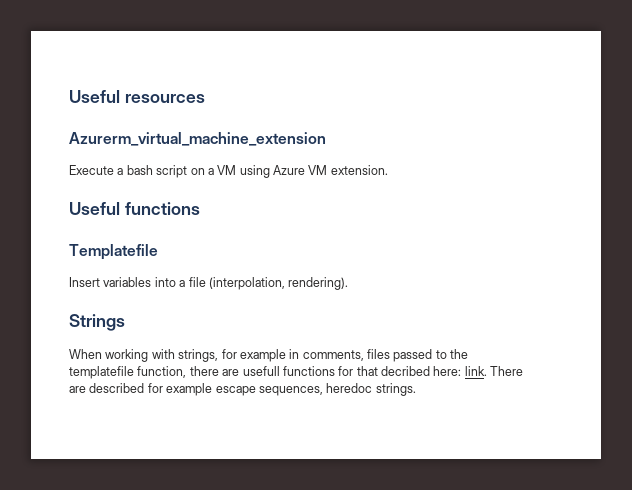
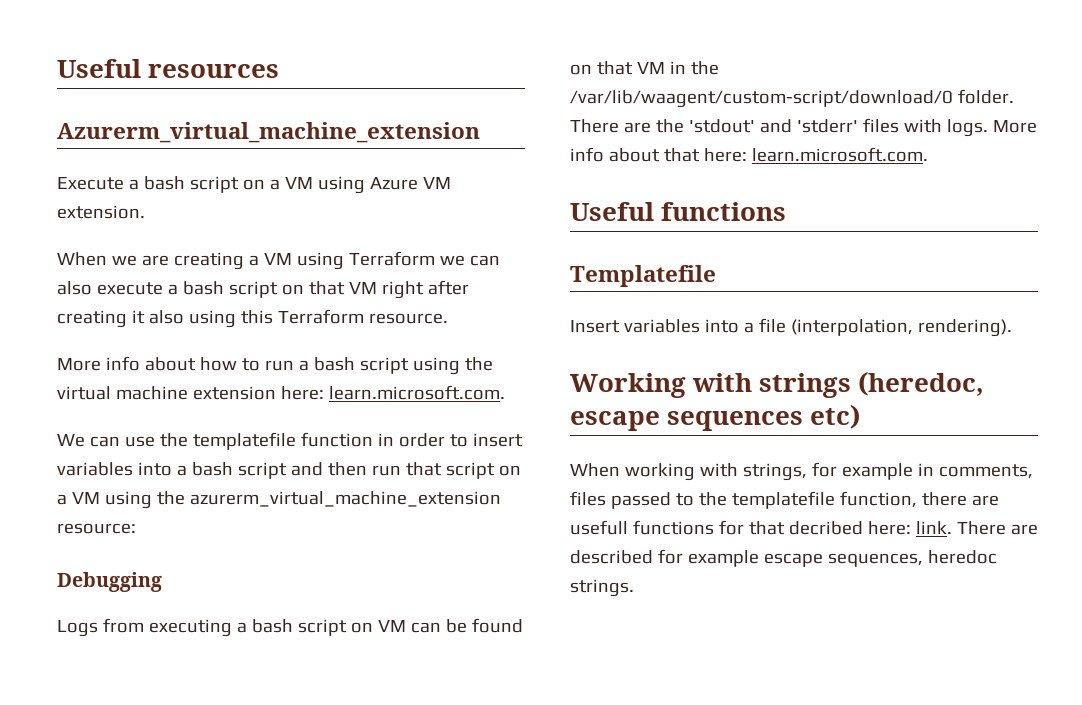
(388, 170) none -> [57,251,500,270] [57,280,469,299] [57,309,448,328] [57,356,493,375] [57,385,505,400] [57,432,523,450] [57,462,521,479] [57,491,501,509] [57,523,136,534] [57,572,162,592] [57,618,523,637] [570,61,719,75] [570,89,1014,108] [570,118,1037,137] [570,147,928,162] // When we are creating a VM using Terraform we can also execute a bash script on that VM right after creating it also using this Terraform resource. // More info about how to run a bash script using the virtual machine extension here: learn.microsoft.com. // We can use the templatefile function in order to insert variables into a bash script and then run that script on a VM using the azurerm_virtual_machine_extension resource: // Debugging // Logs from executing a bash script on VM can be found on that VM in the /var/lib/waagent/custom-script/download/0 folder. There are the 'stdout' and 'stderr' files with logs. More info about that here: learn.microsoft.com.
[69,314,125,331] Strings -> [570,371,985,398] [570,404,861,431] Working with strings (heredoc, escape sequences etc)

